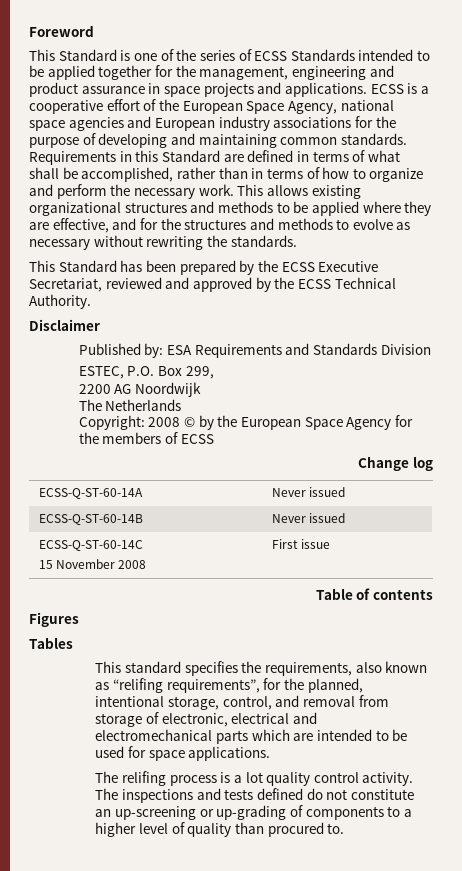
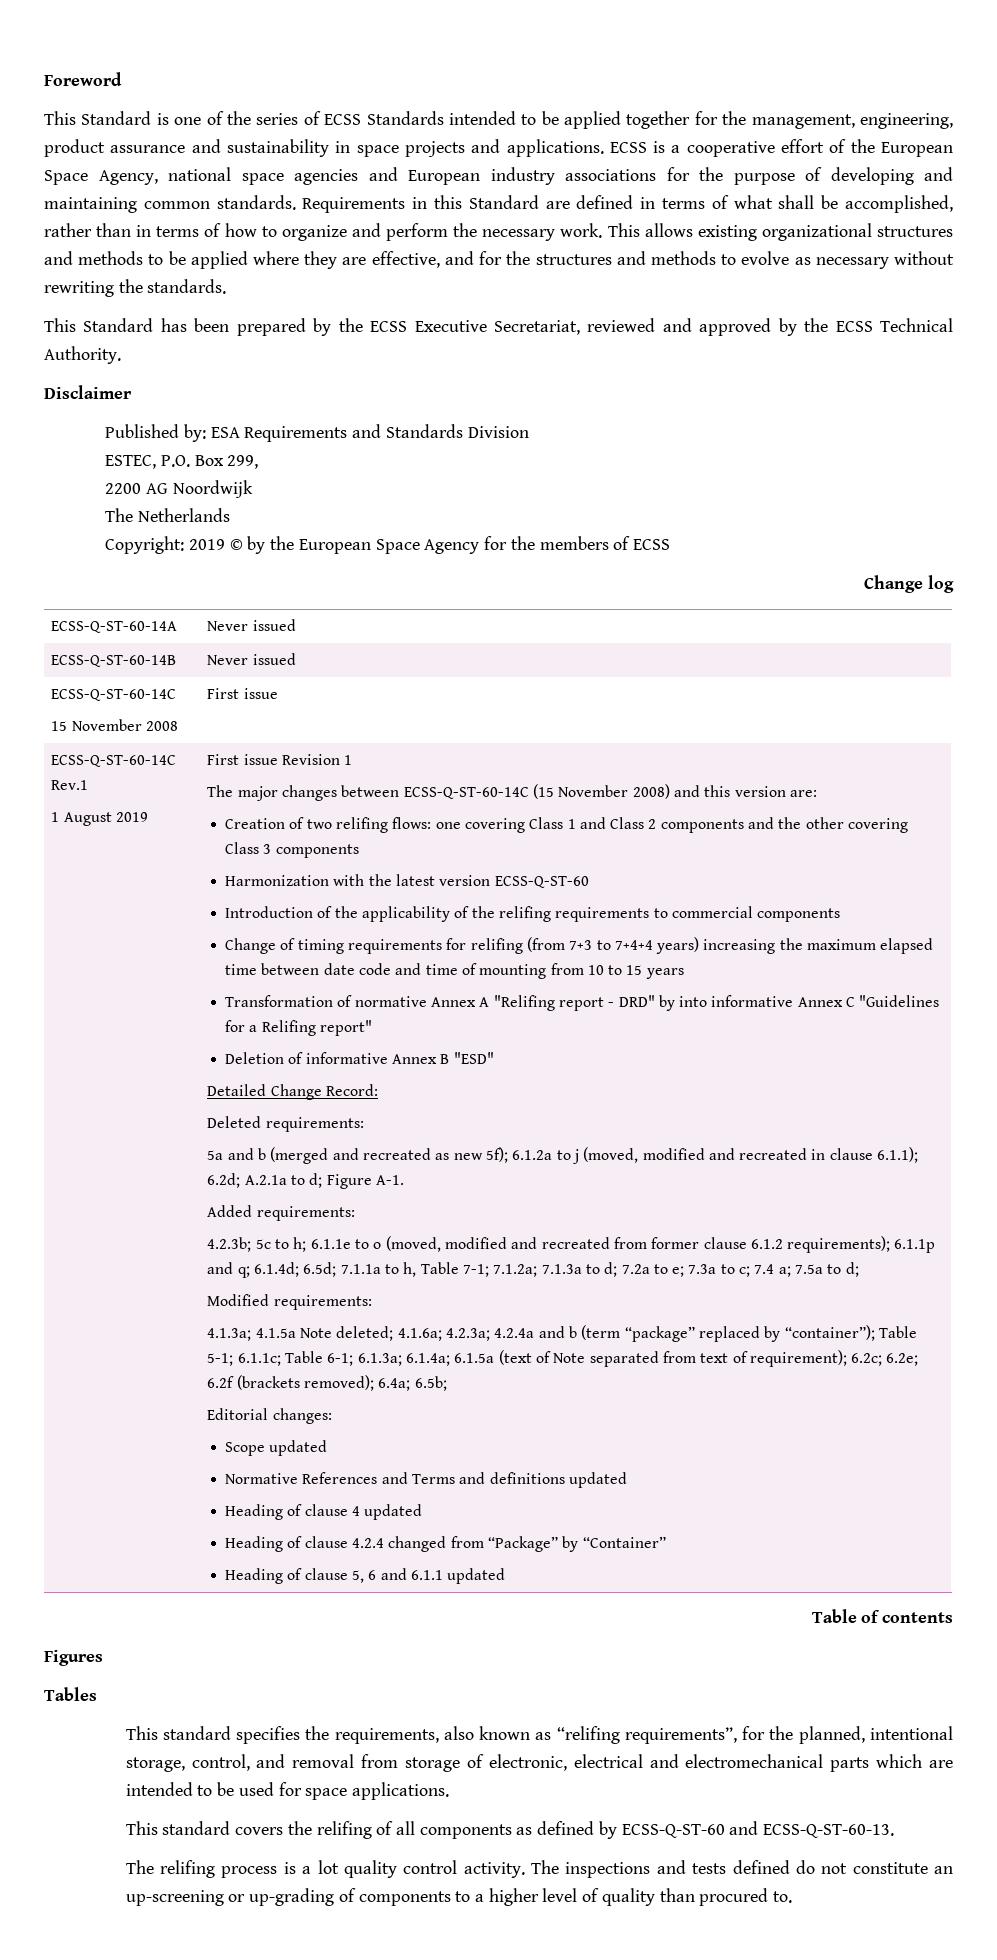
[291,65,394,80] [29,82,145,97] engineering and product assurance -> [860,113,954,129] [44,139,329,157] engineering, product assurance and sustainability
[148,417,181,427] 2008 -> [188,539,225,550] 2019
(330, 544) none -> [51,755,177,767] [51,780,89,790] [51,812,148,826] [207,754,353,765] [207,784,817,801] [224,817,909,833] [224,842,359,858] [224,874,589,888] [224,906,841,922] [224,937,934,954] [224,963,684,979] [224,995,940,1011] [224,1020,372,1036] [224,1052,494,1064] [207,1084,378,1100] [207,1116,364,1132] [207,1147,919,1164] [207,1173,404,1189] [207,1205,355,1221] [207,1236,936,1253] [207,1262,859,1278] [207,1294,372,1310] [207,1325,917,1342] [207,1350,919,1367] [207,1375,447,1391] [207,1408,332,1424] [224,1440,328,1456] [224,1472,627,1488] [224,1504,423,1520] [224,1536,666,1552] [224,1568,506,1584] // ECSS-Q-ST-60-14C Rev.1 // 1 August 2019 | First issue Revision 1 // The major changes between ECSS-Q-ST-60-14C (15 November 2008) and this version are: // Creation of two relifing flows: one covering Class 1 and Class 2 components and the other covering Class 3 components // Harmonization with the latest version ECSS-Q-ST-60 // Introduction of the applicability of the relifing requirements to commercial components // Change of timing requirements for relifing (from 7+3 to 7+4+4 years) increasing the maximum elapsed time between date code and time of mounting from 10 to 15 years // Transformation of normative Annex A "Relifing report - DRD" by into informative Annex C "Guidelines for a Relifing report" // Deletion of informative Annex B "ESD" // Detailed Change Record: // Deleted requirements: // 5a and b (merged and recreated as new 5f); 6.1.2a to j (moved, modified and recreated in clause 6.1.1); 6.2d; A.2.1a to d; Figure A-1. // Added requirements: // 4.2.3b; 5c to h; 6.1.1e to o (moved, modified and recreated from former clause 6.1.2 requirements); 6.1.1p and q; 6.1.4d; 6.5d; 7.1.1a to h, Table 7-1; 7.1.2a; 7.1.3a to d; 7.2a to e; 7.3a to c; 7.4 a; 7.5a to d; // Modified requirements: // 4.1.3a; 4.1.5a Note deleted; 4.1.6a; 4.2.3a; 4.2.4a and b (term “package” replaced by “container”); Table 5-1; 6.1.1c; Table 6-1; 6.1.3a; 6.1.4a; 6.1.5a (text of Note separated from text of requirement); 6.2c; 6.2e; 6.2f (brackets removed); 6.4a; 6.5b; // Editorial changes: // Scope updated // Normative References and Terms and definitions updated // Heading of clause 4 updated // Heading of clause 4.2.4 changed from “Package” by “Container” // Heading of clause 5, 6 and 6.1.1 updated
(271, 754) none -> [125,1821,895,1839] // This standard covers the relifing of all components as defined by ECSS-Q-ST-60 and ECSS-Q-ST-60-13.

